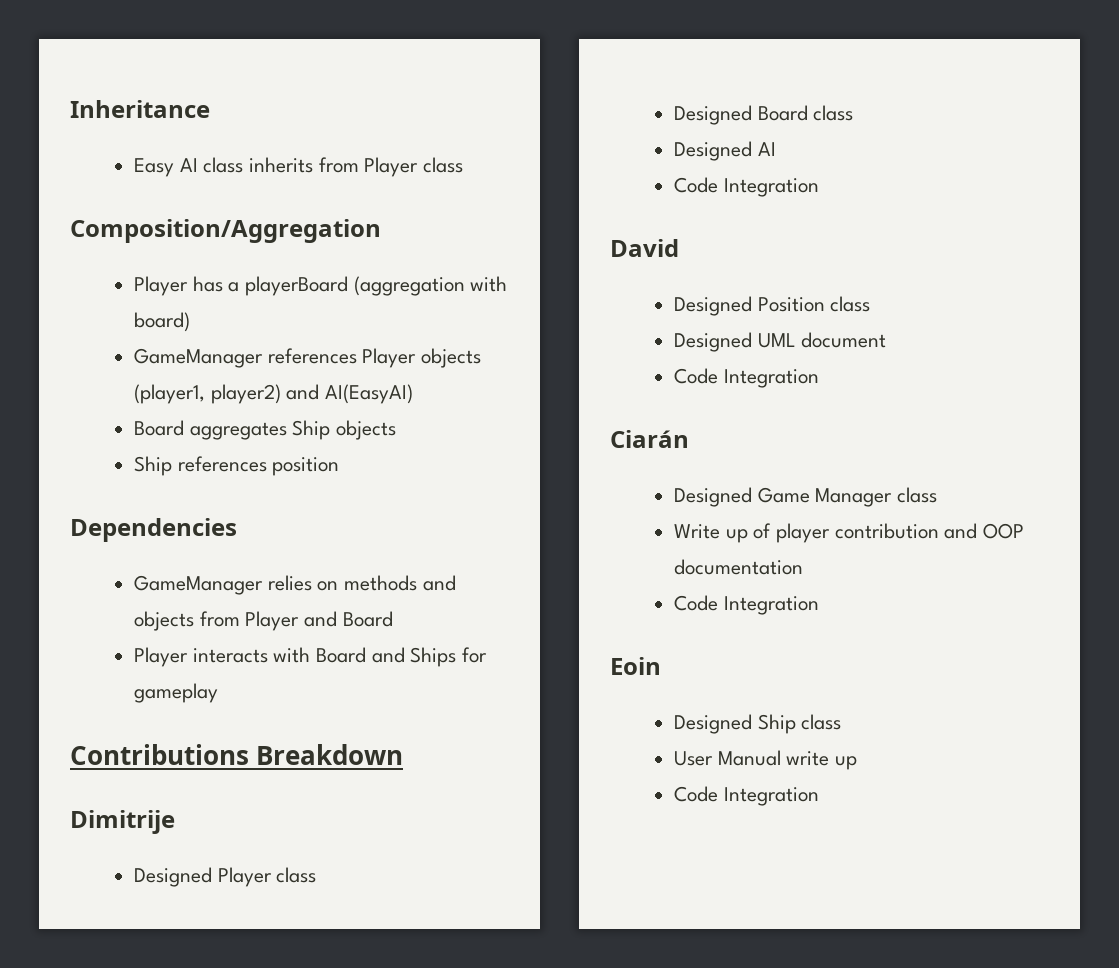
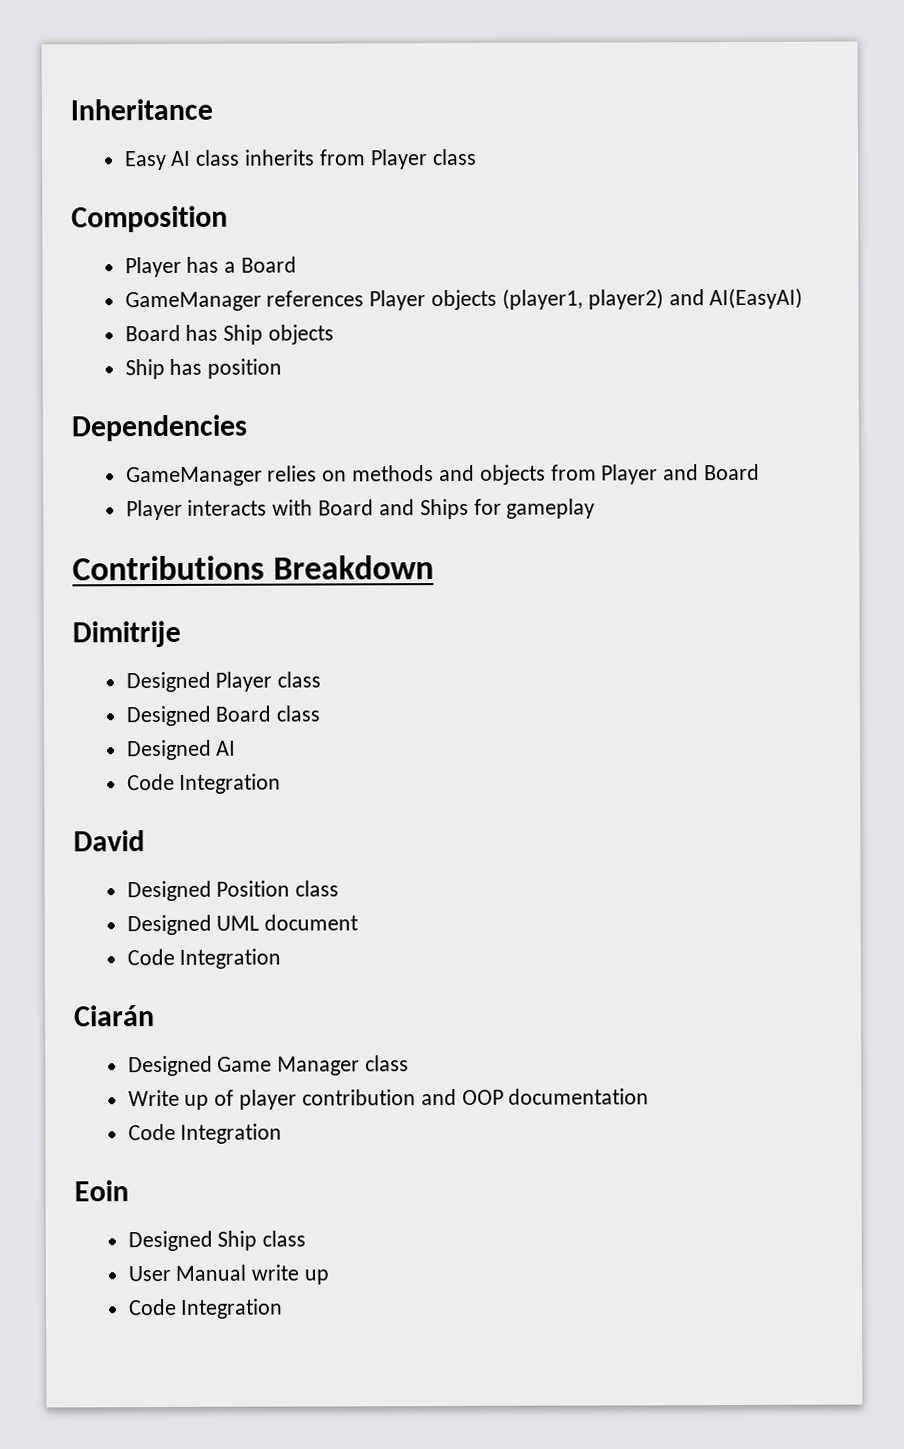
[70,219,381,243] Composition/Aggregation -> [71,205,228,233] Composition
[245,276,508,296] [134,312,191,332] playerBoard (aggregation with board) -> [241,256,298,273] Board
[189,422,287,440] aggregates -> [185,324,219,341] has
[177,456,267,472] references -> [169,358,203,375] has

